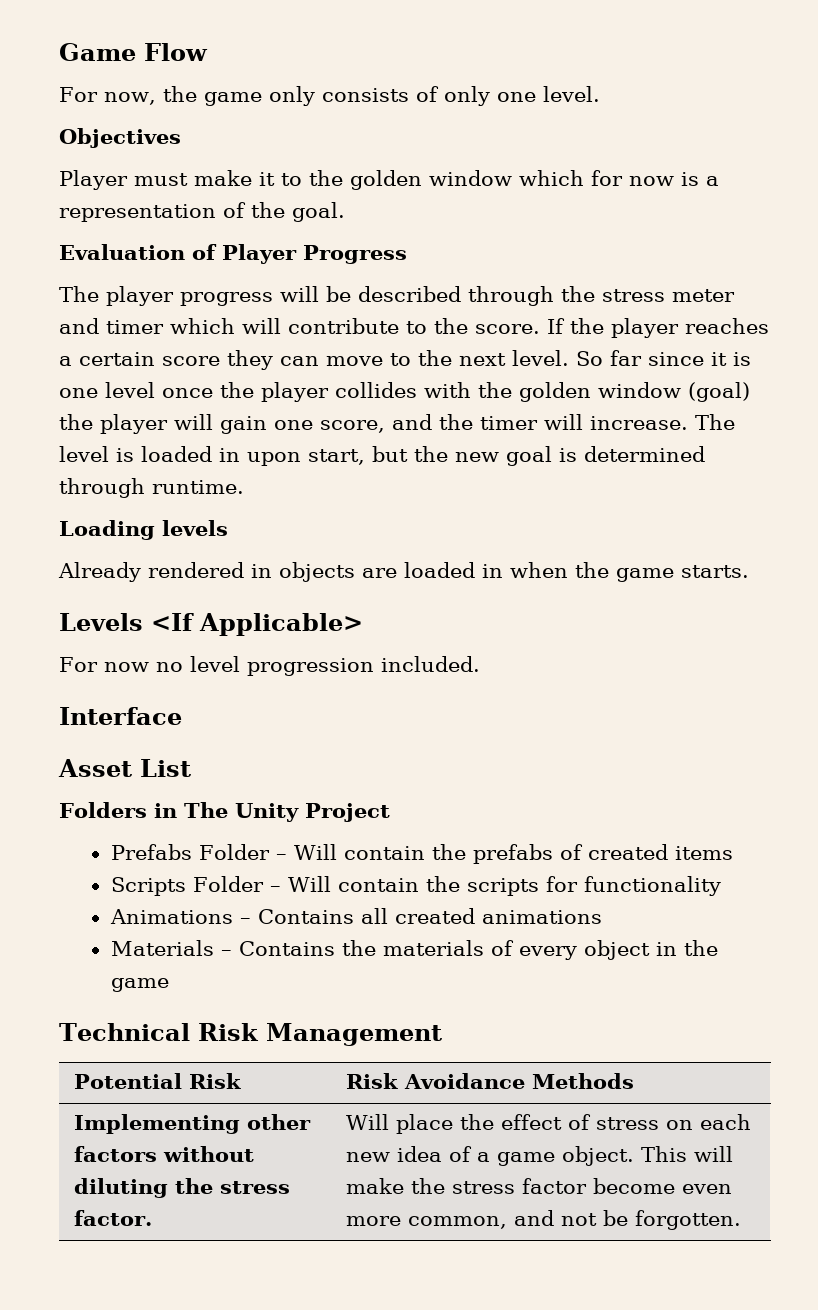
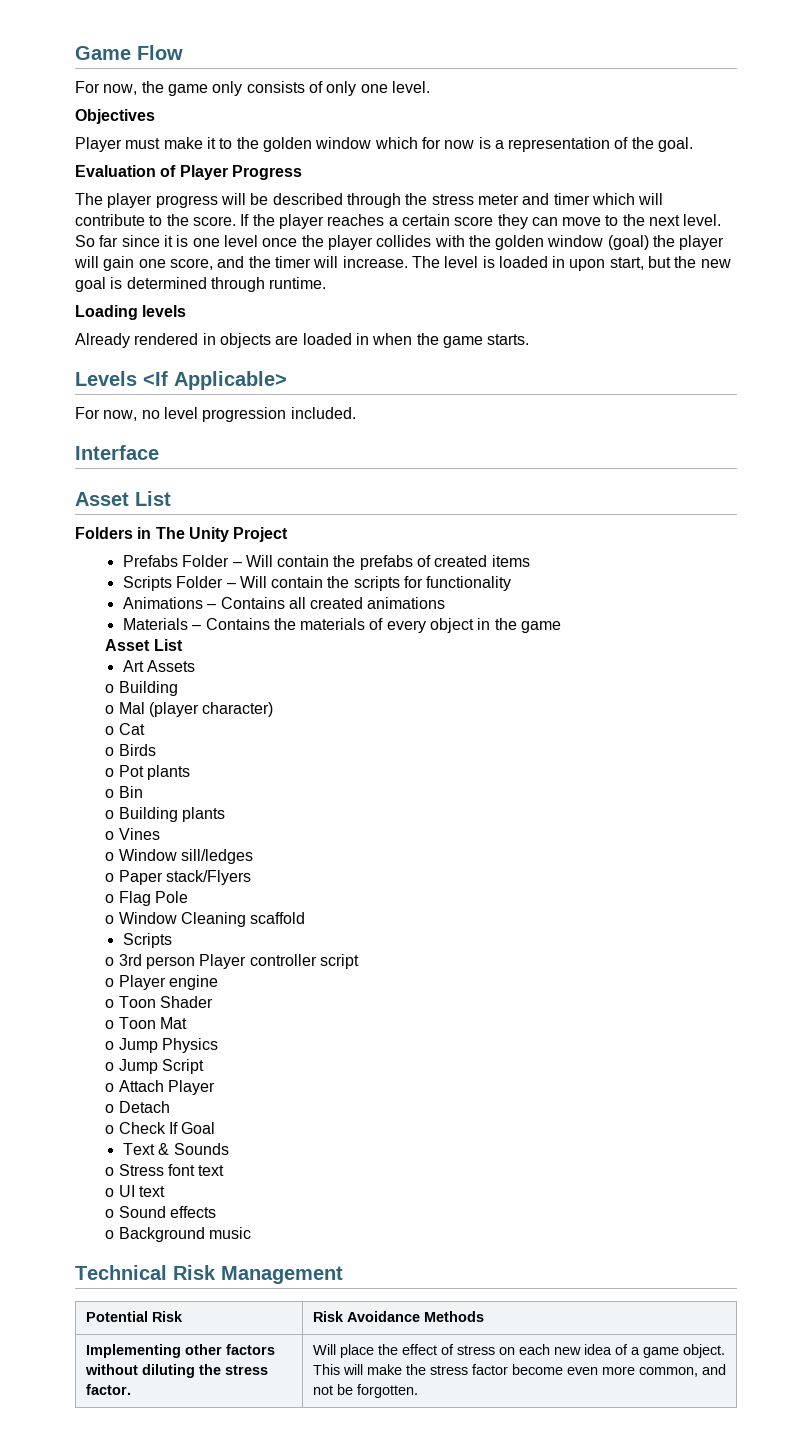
[103,662,149,672] now -> [103,410,138,421] now,
(169, 985) none -> [105,639,183,651] [122,660,196,672] [105,681,178,696] [105,702,274,717] [105,723,145,735] [105,744,156,756] [105,765,190,780] [105,786,143,798] [105,807,225,822] [105,828,160,840] [105,849,253,864] [105,870,251,885] [105,891,188,906] [105,912,306,927] [122,933,172,948] [105,954,359,969] [105,975,218,990] [105,996,213,1008] [105,1017,187,1029] [105,1038,218,1053] [105,1059,204,1074] [105,1080,215,1095] [105,1101,170,1113] [105,1122,216,1134] [122,1143,229,1155] [105,1164,225,1176] [105,1185,165,1197] [105,1206,216,1218] [105,1227,251,1242] // Asset List // Art Assets // o Building // o Mal (player character) // o Cat // o Birds // o Pot plants // o Bin // o Building plants // o Vines // o Window sill/ledges // o Paper stack/Flyers // o Flag Pole // o Window Cleaning scaffold // Scripts // o 3rd person Player controller script // o Player engine // o Toon Shader // o Toon Mat // o Jump Physics // o Jump Script // o Attach Player // o Detach // o Check If Goal // Text & Sounds // o Stress font text // o UI text // o Sound effects // o Background music

